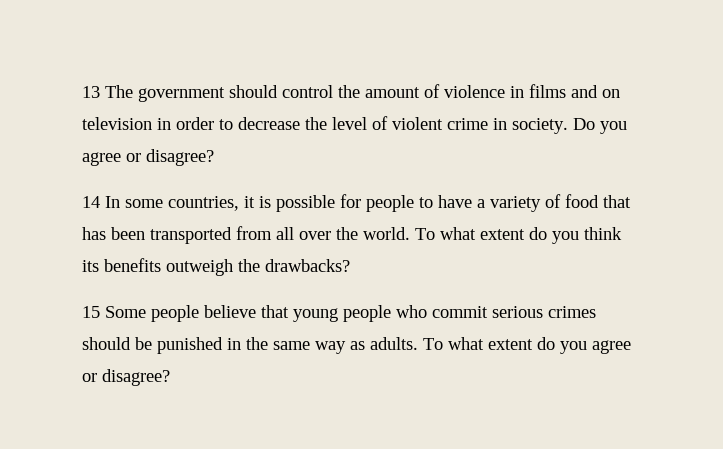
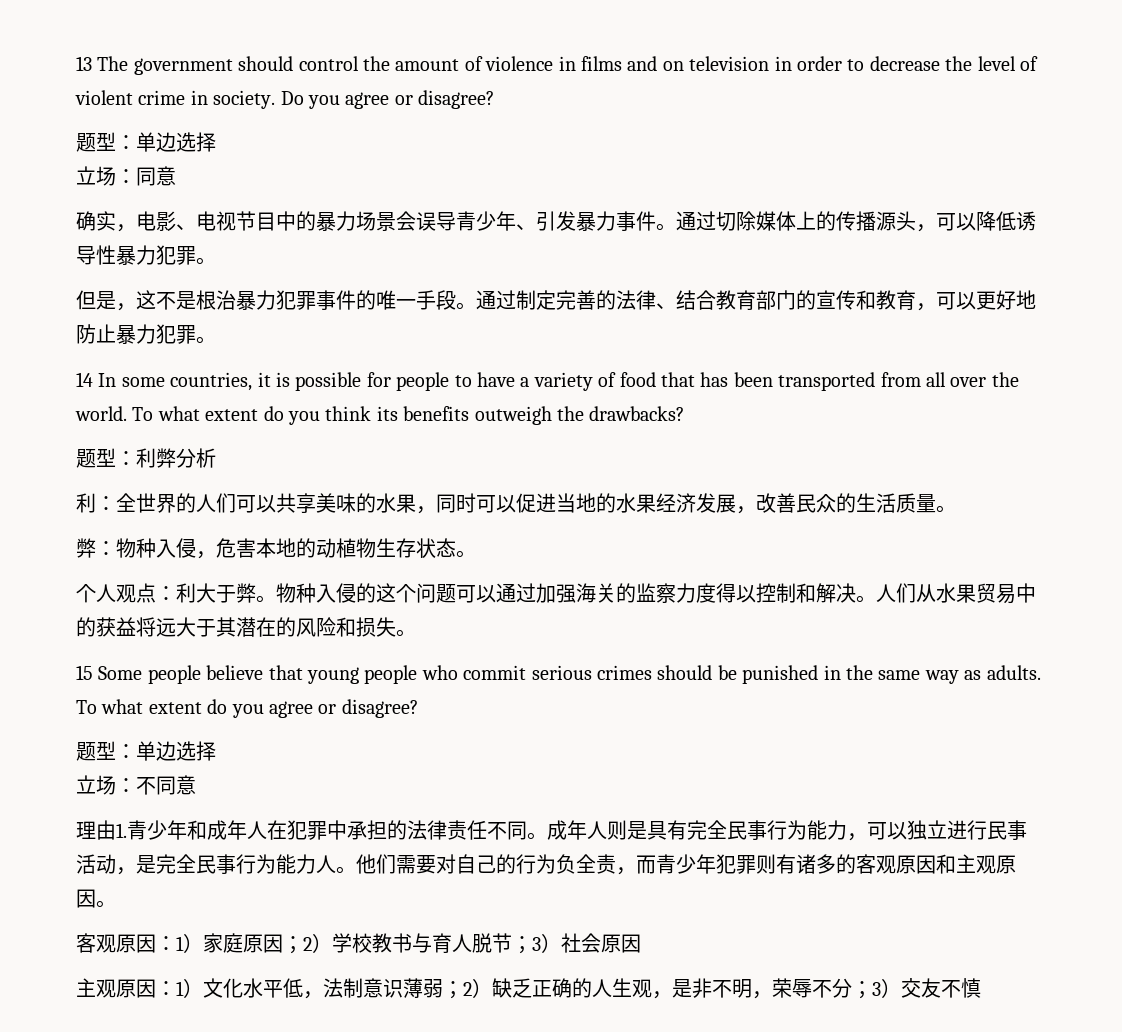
(214, 157) none -> [76,132,216,152] [76,166,176,186] [76,211,1036,232] [76,245,216,265] [76,290,1036,311] [76,324,216,344] // 题型：单边选择 // 立场：同意 // 确实，电影、电视节目中的暴力场景会误导青少年、引发暴力事件。通过切除媒体上的传播源头，可以降低诱导性暴力犯罪。 // 但是，这不是根治暴力犯罪事件的唯一手段。通过制定完善的法律、结合教育部门的宣传和教育，可以更好地防止暴力犯罪。
(350, 265) none -> [76,448,216,468] [76,493,956,514] [76,538,476,559] [76,583,1036,604] [76,617,416,637] // 题型：利弊分析 // 利：全世界的人们可以共享美味的水果，同时可以促进当地的水果经济发展，改善民众的生活质量。 // 弊：物种入侵，危害本地的动植物生存状态。 // 个人观点：利大于弊。物种入侵的这个问题可以通过加强海关的监察力度得以控制和解决。人们从水果贸易中的获益将远大于其潜在的风险和损失。
(170, 377) none -> [76,741,216,761] [76,775,196,795] [76,820,1027,841] [76,854,1016,875] [76,889,116,908] [76,933,641,954] [76,978,981,999] // 题型：单边选择 // 立场：不同意 // 理由1.青少年和成年人在犯罪中承担的法律责任不同。成年人则是具有完全民事行为能力，可以独立进行民事活动，是完全民事行为能力人。他们需要对自己的行为负全责，而青少年犯罪则有诸多的客观原因和主观原因。 // 客观原因：1）家庭原因；2）学校教书与育人脱节；3）社会原因 // 主观原因：1）文化水平低，法制意识薄弱；2）缺乏正确的人生观，是非不明，荣辱不分；3）交友不慎

